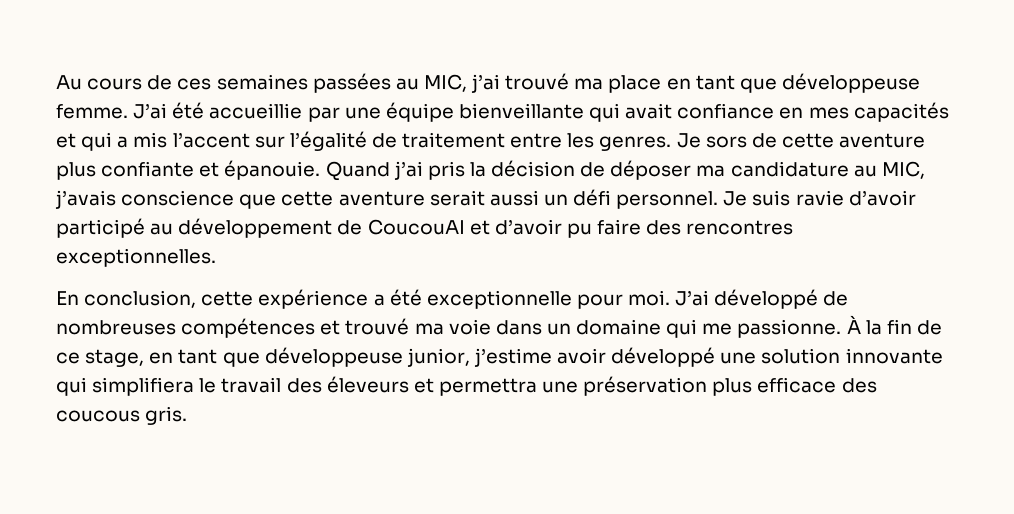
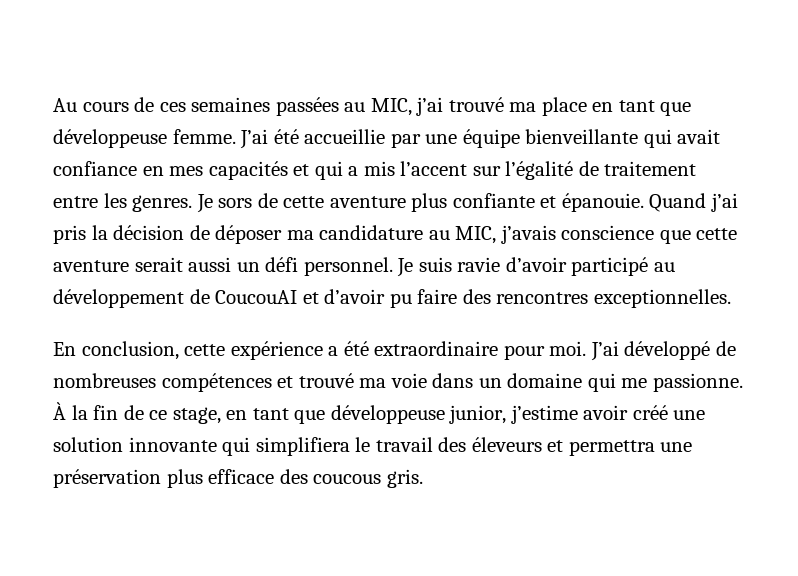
[426,290,572,309] exceptionnelle -> [374,341,499,356] extraordinaire
[611,347,716,367] développé -> [632,405,668,420] créé

